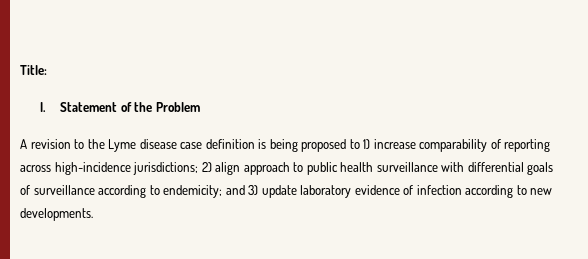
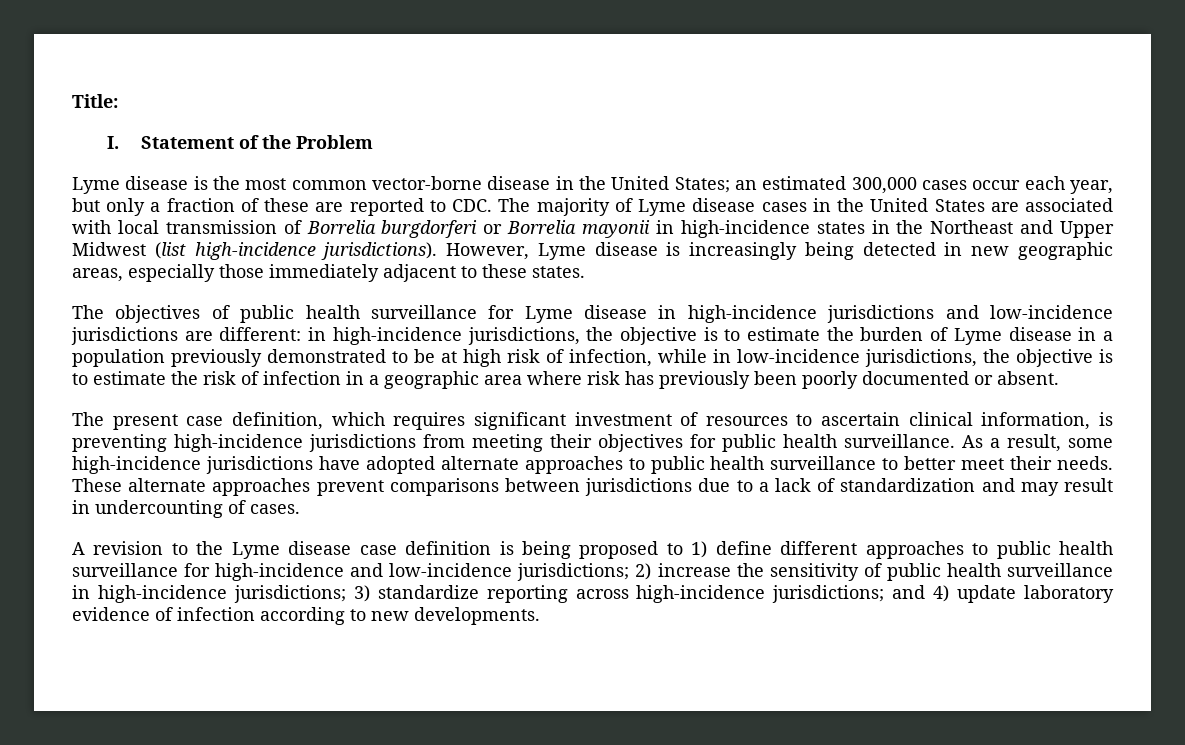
(200, 107) none -> [72,176,1114,194] [72,198,1113,216] [72,220,1114,238] [72,242,1113,260] [72,264,585,282] [72,305,1113,323] [71,327,1114,345] [72,349,1113,367] [72,371,1059,389] [72,412,1113,430] [72,434,1113,452] [72,456,1113,474] [72,478,1114,496] [72,500,300,518] // Lyme disease is the most common vector-borne disease in the United States; an estimated 300,000 cases occur each year, but only a fraction of these are reported to CDC. The majority of Lyme disease cases in the United States are associated with local transmission of Borrelia burgdorferi or Borrelia mayonii in high-incidence states in the Northeast and Upper Midwest (list high-incidence jurisdictions). However, Lyme disease is increasingly being detected in new geographic areas, especially those immediately adjacent to these states. // The objectives of public health surveillance for Lyme disease in high-incidence jurisdictions and low-incidence jurisdictions are different: in high-incidence jurisdictions, the objective is to estimate the burden of Lyme disease in a population previously demonstrated to be at high risk of infection, while in low-incidence jurisdictions, the objective is to estimate the risk of infection in a geographic area where risk has previously been poorly documented or absent. // The present case definition, which requires significant investment of resources to ascertain clinical information, is preventing high-incidence jurisdictions from meeting their objectives for public health surveillance. As a result, some high-incidence jurisdictions have adopted alternate approaches to public health surveillance to better meet their needs. These alternate approaches prevent comparisons between jurisdictions due to a lack of standardization and may result in undercounting of cases.
[373,139,551,152] [20,162,554,175] [20,185,259,198] increase comparability of reporting across high-incidence jurisdictions; 2) align approach to public health surveillance with differential goals of surveillance according to endemicity; and 3) -> [715,541,1114,559] [72,563,1114,581] [72,585,950,603] define different approaches to public health surveillance for high-incidence and low-incidence jurisdictions; 2) increase the sensitivity of public health surveillance in high-incidence jurisdictions; 3) standardize reporting across high-incidence jurisdictions; and 4)

